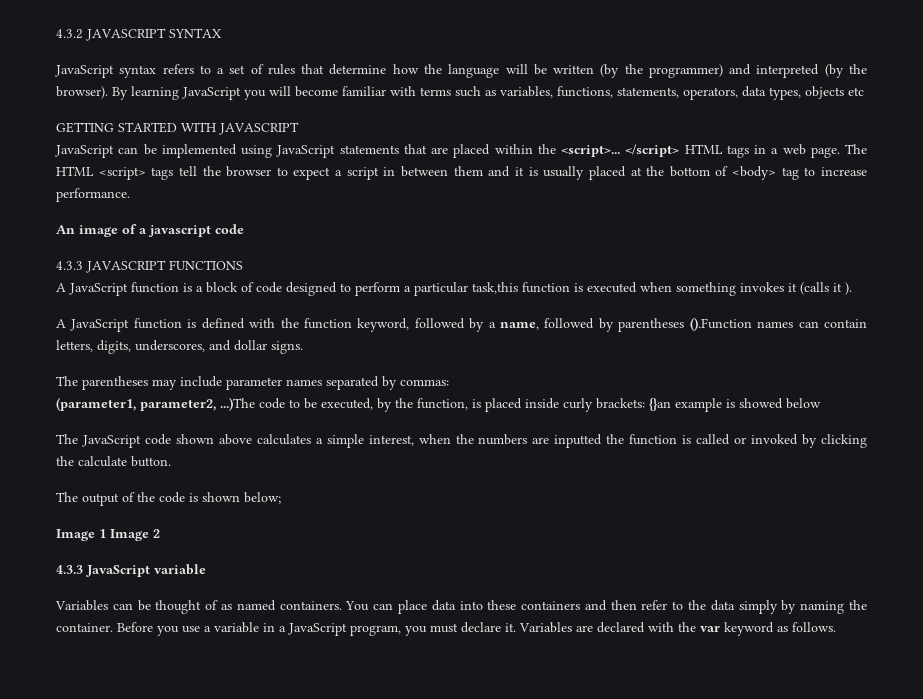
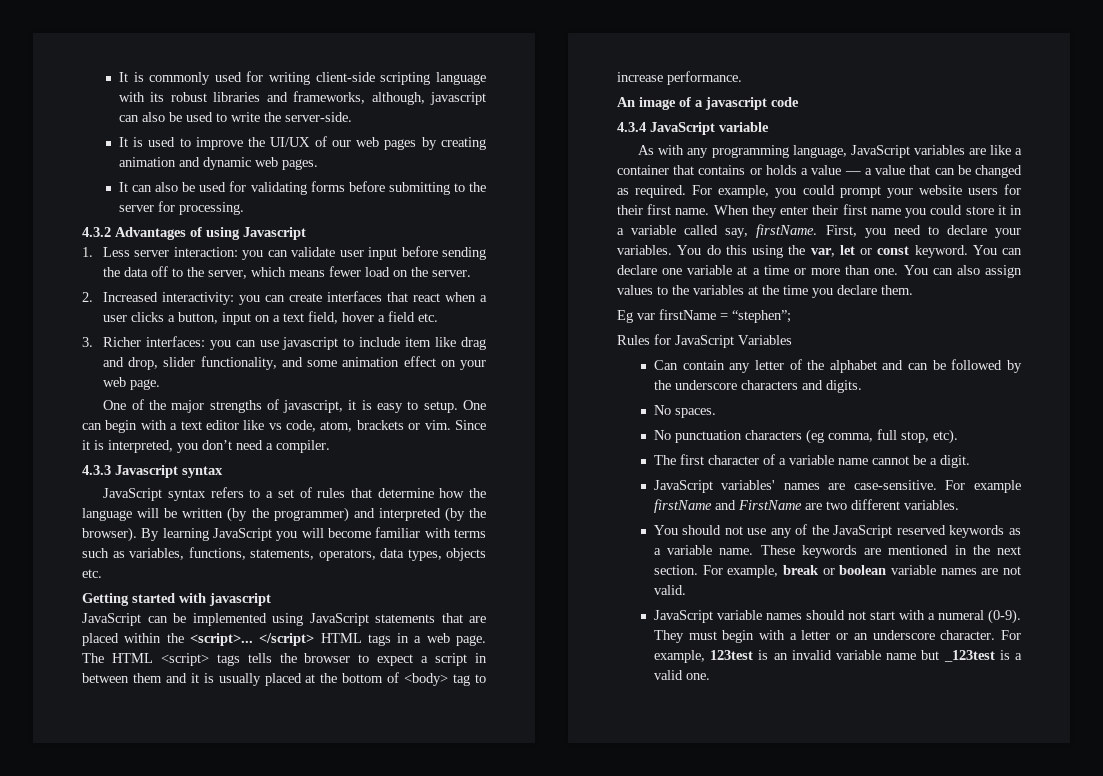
[56,28,222,41] 4.3.2 JAVASCRIPT SYNTAX -> [118,71,486,85] [118,91,486,105] [118,112,352,122] [118,136,486,150] [118,157,318,170] [118,181,486,195] [118,201,244,215] [82,227,306,240] [82,246,486,260] [102,266,471,279] [82,291,488,305] [102,311,438,325] [82,336,486,350] [102,356,486,370] [102,377,160,390] [103,399,486,413] [82,420,486,433] [82,440,330,453] [82,465,223,478] It is commonly used for writing client-side scripting language with its robust libraries and frameworks, although, javascript can also be used to write the server-side. // It is used to improve the UI/UX of our web pages by creating animation and dynamic web pages. // It can also be used for validating forms before submitting to the server for processing. // 4.3.2 Advantages of using Javascript // 1. Less server interaction: you can validate user input before sending the data off to the server, which means fewer load on the server. // 2. Increased interactivity: you can create interfaces that react when a user clicks a button, input on a text field, hover a field etc. // 3. Richer interfaces: you can use javascript to include item like drag and drop, slider functionality, and some animation effect on your web page. // One of the major strengths of javascript, it is easy to setup. One can begin with a text editor like vs code, atom, brackets or vim. Since it is interpreted, you don’t need a compiler. // 4.3.3 Javascript syntax
[848,87,864,96] [56,122,299,135] etc // GETTING STARTED WITH JAVASCRIPT -> [82,569,102,578] [82,593,271,606] etc. // Getting started with javascript
[178,166,197,176] tell -> [247,653,272,663] tells
[56,260,243,273] [56,282,852,296] [56,317,868,332] [56,340,303,354] [56,376,449,390] [56,397,821,412] [56,434,868,448] [56,456,171,467] [56,492,281,506] [56,529,160,541] [56,564,206,577] [55,600,867,614] [56,622,836,636] 4.3.3 JAVASCRIPT FUNCTIONS // A JavaScript function is a block of code designed to perform a particular task,this function is executed when something invokes it (calls it ). // A JavaScript function is defined with the function keyword, followed by a name, followed by parentheses ().Function names can contain letters, digits, underscores, and dollar signs. // The parentheses may include parameter names separated by commas: // (parameter1, parameter2, ...)The code to be executed, by the function, is placed inside curly brackets: {}an example is showed below // The JavaScript code shown above calculates a simple interest, when the numbers are inputted the function is called or invoked by clicking the calculate button. // The output of the code is shown below; // Image 1 Image 2 // 4.3.3 JavaScript variable // Variables can be thought of as named containers. You can place data into these containers and then refer to the data simply by naming the container. Before you use a variable in a JavaScript program, you must declare it. Variables are declared with the var keyword as follows. -> [617,122,769,135] [638,145,1022,158] [617,165,1022,178] [617,184,1021,198] [617,204,1022,218] [617,224,1022,238] [617,245,1022,258] [617,265,1022,278] [617,285,913,298] [617,309,791,323] [617,334,792,348] [653,359,1022,373] [653,380,862,393] [653,405,716,418] [653,429,958,444] [653,454,970,468] [653,480,1021,493] [653,499,959,513] [653,524,1021,538] [653,545,1021,558] [653,565,1021,578] [653,585,686,595] [653,609,1021,624] [653,630,1021,643] [653,650,1022,663] [653,670,710,680] 4.3.4 JavaScript variable // As with any programming language, JavaScript variables are like a container that contains or holds a value — a value that can be changed as required. For example, you could prompt your website users for their first name. When they enter their first name you could store it in a variable called say, firstName. First, you need to declare your variables. You do this using the var, let or const keyword. You can declare one variable at a time or more than one. You can also assign values to the variables at the time you declare them. // Eg var firstName = “stephen”; // Rules for JavaScript Variables // Can contain any letter of the alphabet and can be followed by the underscore characters and digits. // No spaces. // No punctuation characters (eg comma, full stop, etc). // The first character of a variable name cannot be a digit. // JavaScript variables' names are case-sensitive. For example firstName and FirstName are two different variables. // You should not use any of the JavaScript reserved keywords as a variable name. These keywords are mentioned in the next section. For example, break or boolean variable names are not valid. // JavaScript variable names should not start with a numeral (0-9). They must begin with a letter or an underscore character. For example, 123test is an invalid variable name but _123test is a valid one.

